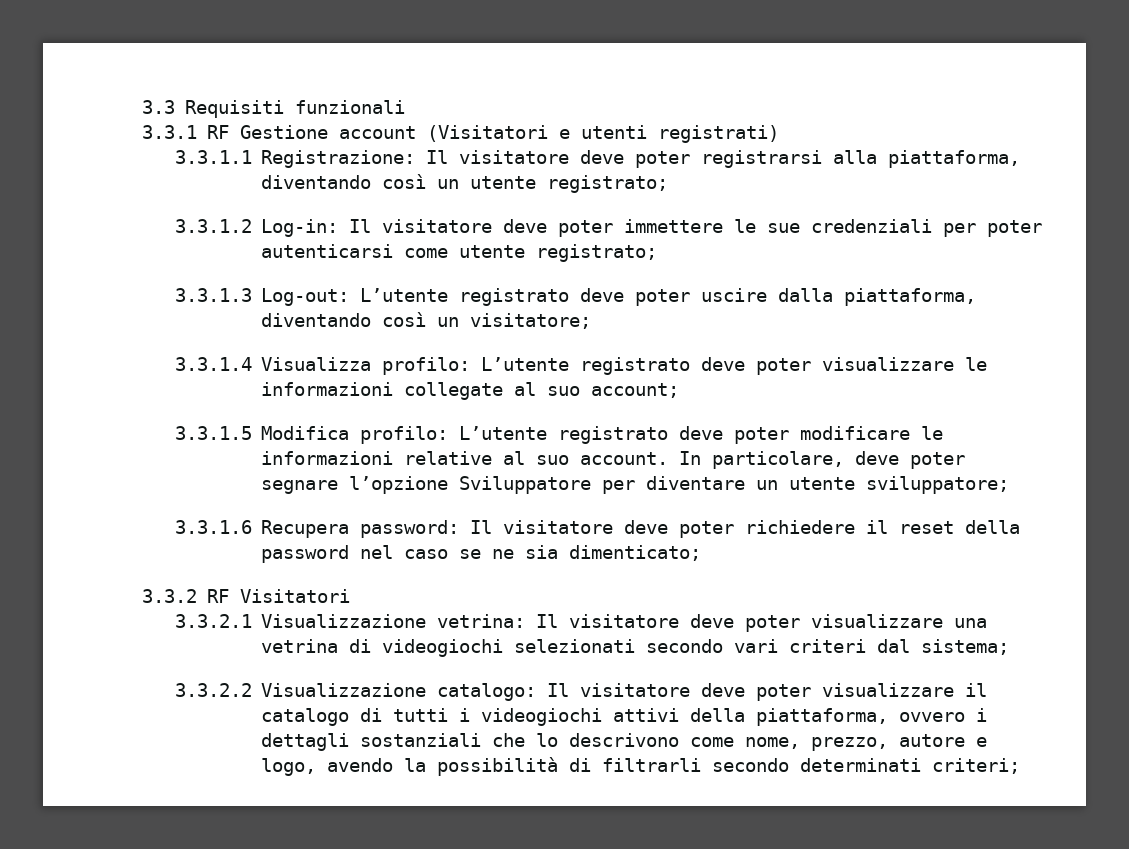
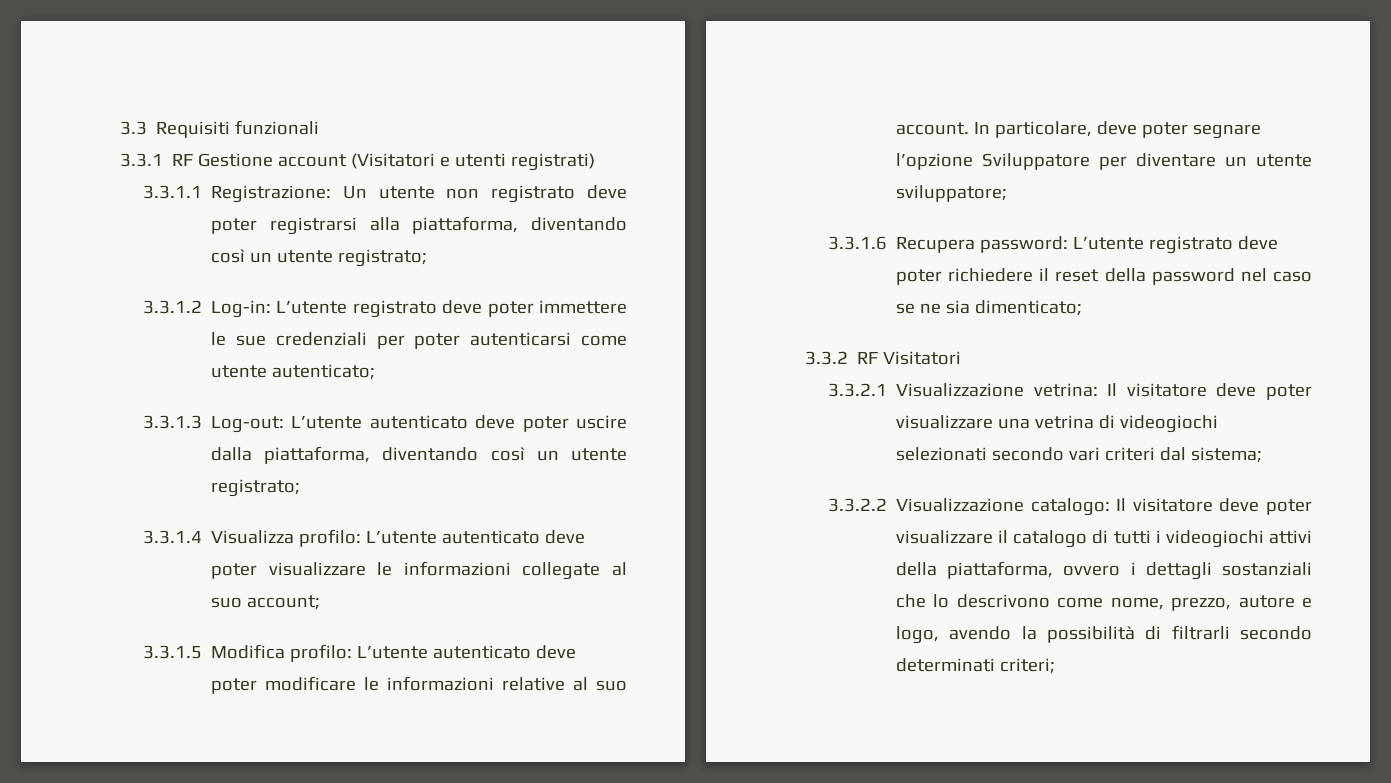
[426,150,570,164] Il visitatore -> [342,185,576,203] Un utente non registrato
[349,219,493,233] Il visitatore -> [276,300,437,318] L’utente registrato
[536,244,658,262] registrato; -> [272,364,376,380] autenticato;
[459,288,570,306] registrato -> [369,415,468,429] autenticato
[470,313,592,329] visitatore; -> [571,448,627,461] [211,479,301,497] utente registrato;
[580,357,691,375] registrato -> [442,530,541,544] autenticato
[558,426,669,444] registrato -> [433,645,532,659] autenticato
[470,520,614,534] Il visitatore -> [1073,236,1234,254] L’utente registrato

